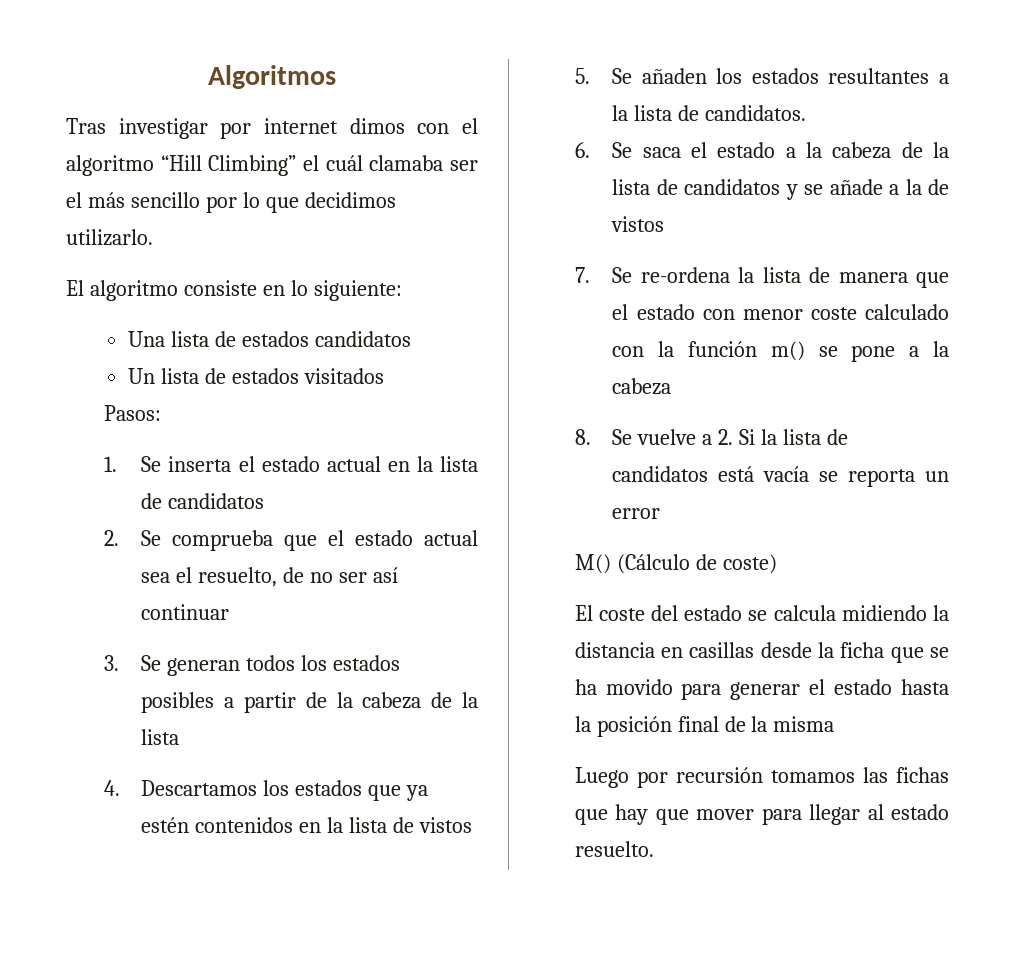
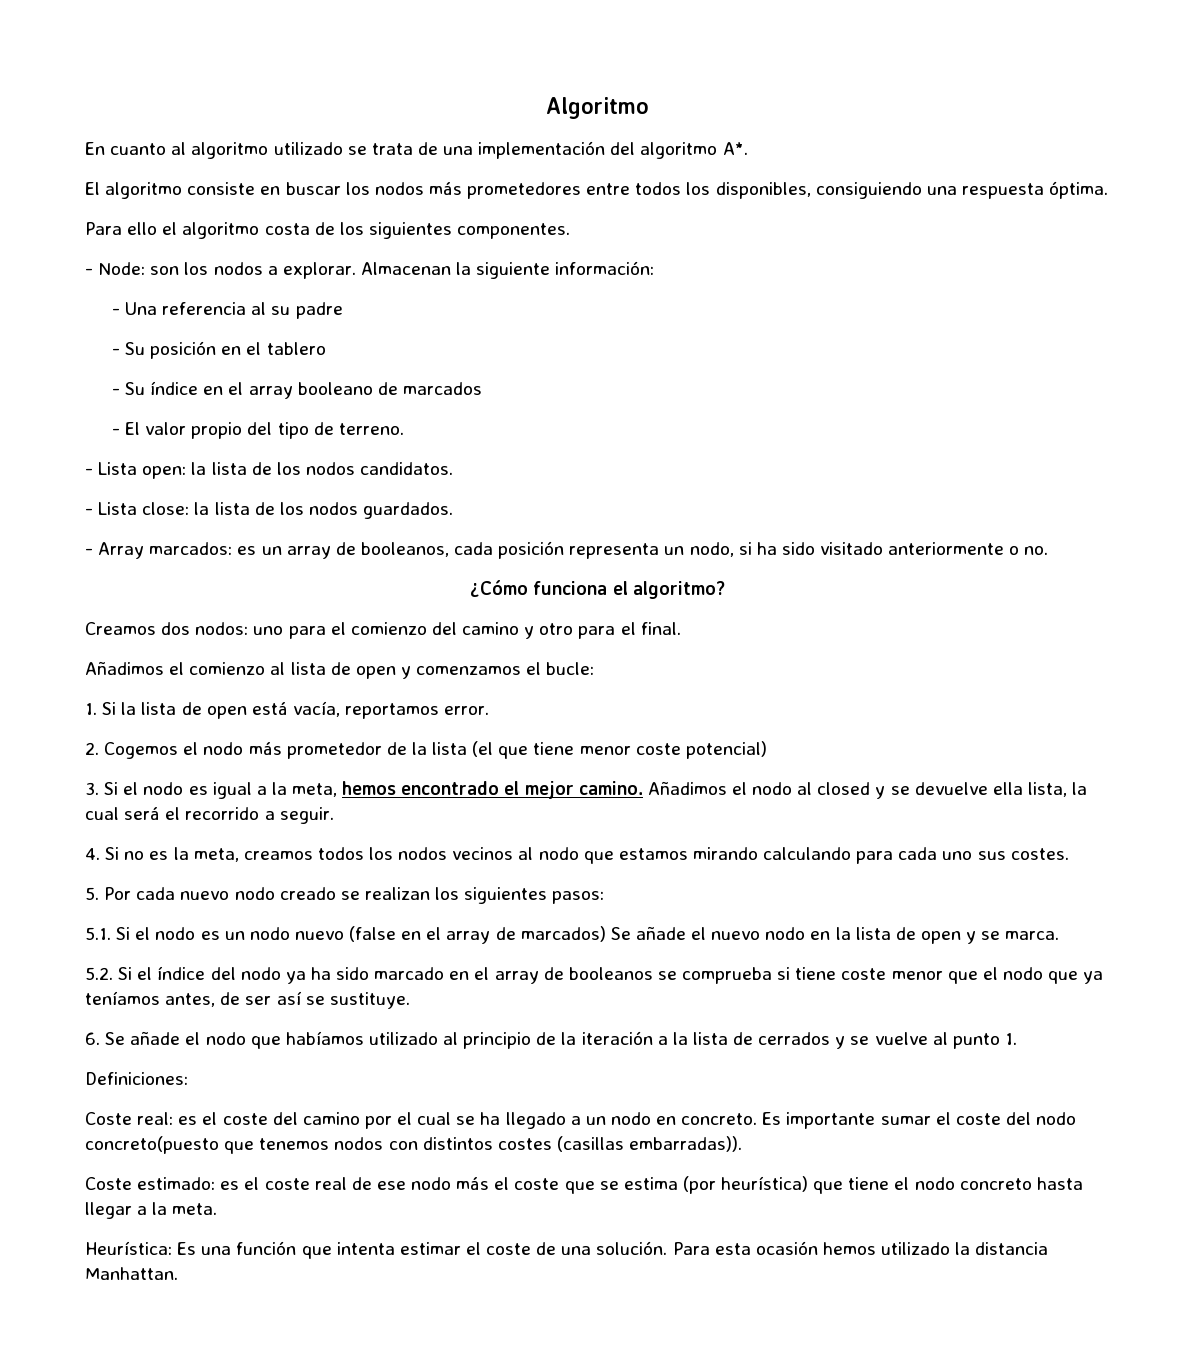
[208,65,336,89] [66,118,479,139] [66,155,479,176] [66,192,396,213] [66,229,153,246] [66,280,402,301] [127,331,411,347] [127,368,384,384] [103,405,161,421] [103,456,478,472] [141,493,265,509] [103,530,479,551] [141,567,399,587] [141,604,230,620] [103,655,401,676] [141,692,478,713] [141,729,180,745] [103,780,429,801] [141,817,473,833] [574,68,949,84] [612,105,807,121] [574,142,950,159] [612,179,950,200] [611,216,665,232] [574,267,949,288] [612,304,949,320] [612,341,949,362] [612,378,672,395] [574,429,848,445] [612,466,949,487] [612,508,661,519] [574,554,777,574] [574,605,949,621] [574,642,949,663] [574,679,949,700] [574,716,835,737] [574,767,949,788] [574,804,949,825] [574,841,654,857] Algoritmos // Tras investigar por internet dimos con el algoritmo “Hill Climbing” el cuál clamaba ser el más sencillo por lo que decidimos utilizarlo. // El algoritmo consiste en lo siguiente: // Una lista de estados candidatos // Un lista de estados visitados // Pasos: // 1. Se inserta el estado actual en la lista de candidatos // 2. Se comprueba que el estado actual sea el resuelto, de no ser así continuar // 3. Se generan todos los estados posibles a partir de la cabeza de la lista // 4. Descartamos los estados que ya estén contenidos en la lista de vistos // 5. Se añaden los estados resultantes a la lista de candidatos. // 6. Se saca el estado a la cabeza de la lista de candidatos y se añade a la de vistos // 7. Se re-ordena la lista de manera que el estado con menor coste calculado con la función m() se pone a la cabeza // 8. Se vuelve a 2. Si la lista de candidatos está vacía se reporta un error // M() (Cálculo de coste) // El coste del estado se calcula midiendo la distancia en casillas desde la ficha que se ha movido para generar el estado hasta la posición final de la misma // Luego por recursión tomamos las fichas que hay que mover para llegar al estado resuelto. -> [546,97,649,119] [85,141,748,159] [85,181,1109,199] [85,222,571,239] [85,261,655,279] [111,302,343,319] [111,341,326,359] [111,381,482,399] [111,422,404,439] [85,462,454,479] [85,502,454,519] [85,541,1049,559] [470,580,725,599] [85,622,681,639] [85,661,595,679] [85,701,490,719] [85,741,767,759] [85,781,1088,799] [85,807,334,824] [85,847,1069,864] [85,887,605,904] [85,926,1060,944] [85,966,1104,984] [85,991,410,1009] [85,1031,1017,1049] [85,1072,188,1085] [85,1112,1077,1129] [85,1136,743,1154] [85,1176,1083,1194] [85,1202,218,1219] [85,1241,1049,1259] [85,1267,178,1280] Algoritmo // En cuanto al algoritmo utilizado se trata de una implementación del algoritmo A*. // El algoritmo consiste en buscar los nodos más prometedores entre todos los disponibles, consiguiendo una respuesta óptima. // Para ello el algoritmo costa de los siguientes componentes. // - Node: son los nodos a explorar. Almacenan la siguiente información: // - Una referencia al su padre // - Su posición en el tablero // - Su índice en el array booleano de marcados // - El valor propio del tipo de terreno. // - Lista open: la lista de los nodos candidatos. // - Lista close: la lista de los nodos guardados. // - Array marcados: es un array de booleanos, cada posición representa un nodo, si ha sido visitado anteriormente o no. // ¿Cómo funciona el algoritmo? // Creamos dos nodos: uno para el comienzo del camino y otro para el final. // Añadimos el comienzo al lista de open y comenzamos el bucle: // 1. Si la lista de open está vacía, reportamos error. // 2. Cogemos el nodo más prometedor de la lista (el que tiene menor coste potencial) // 3. Si el nodo es igual a la meta, hemos encontrado el mejor camino. Añadimos el nodo al closed y se devuelve ella lista, la cual será el recorrido a seguir. // 4. Si no es la meta, creamos todos los nodos vecinos al nodo que estamos mirando calculando para cada uno sus costes. // 5. Por cada nuevo nodo creado se realizan los siguientes pasos: // 5.1. Si el nodo es un nodo nuevo (false en el array de marcados) Se añade el nuevo nodo en la lista de open y se marca. // 5.2. Si el índice del nodo ya ha sido marcado en el array de booleanos se comprueba si tiene coste menor que el nodo que ya teníamos antes, de ser así se sustituye. // 6. Se añade el nodo que habíamos utilizado al principio de la iteración a la lista de cerrados y se vuelve al punto 1. // Definiciones: // Coste real: es el coste del camino por el cual se ha llegado a un nodo en concreto. Es importante sumar el coste del nodo concreto(puesto que tenemos nodos con distintos costes (casillas embarradas)). // Coste estimado: es el coste real de ese nodo más el coste que se estima (por heurística) que tiene el nodo concreto hasta llegar a la meta. // Heurística: Es una función que intenta estimar el coste de una solución. Para esta ocasión hemos utilizado la distancia Manhattan.

